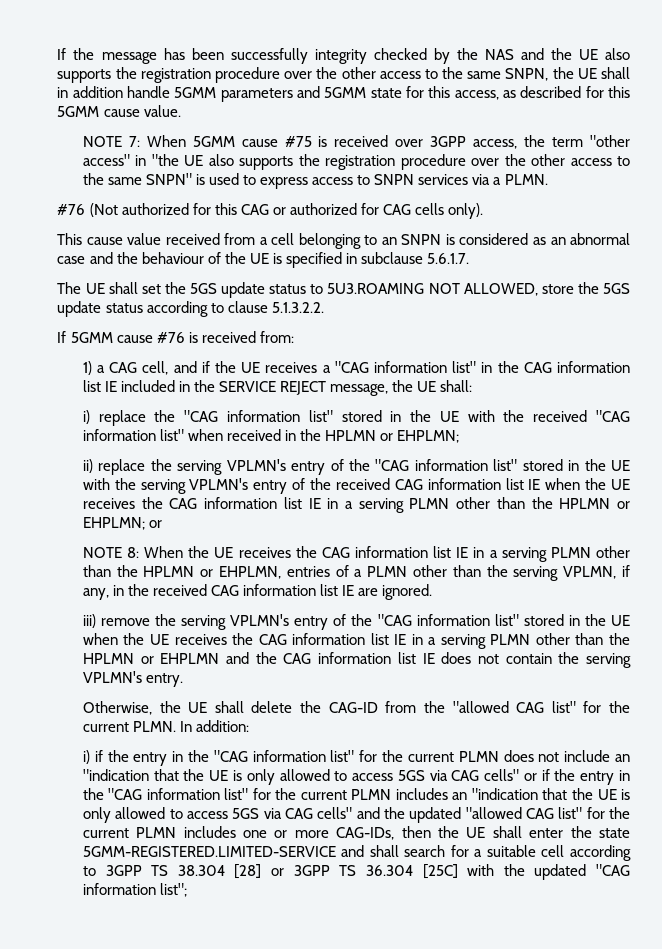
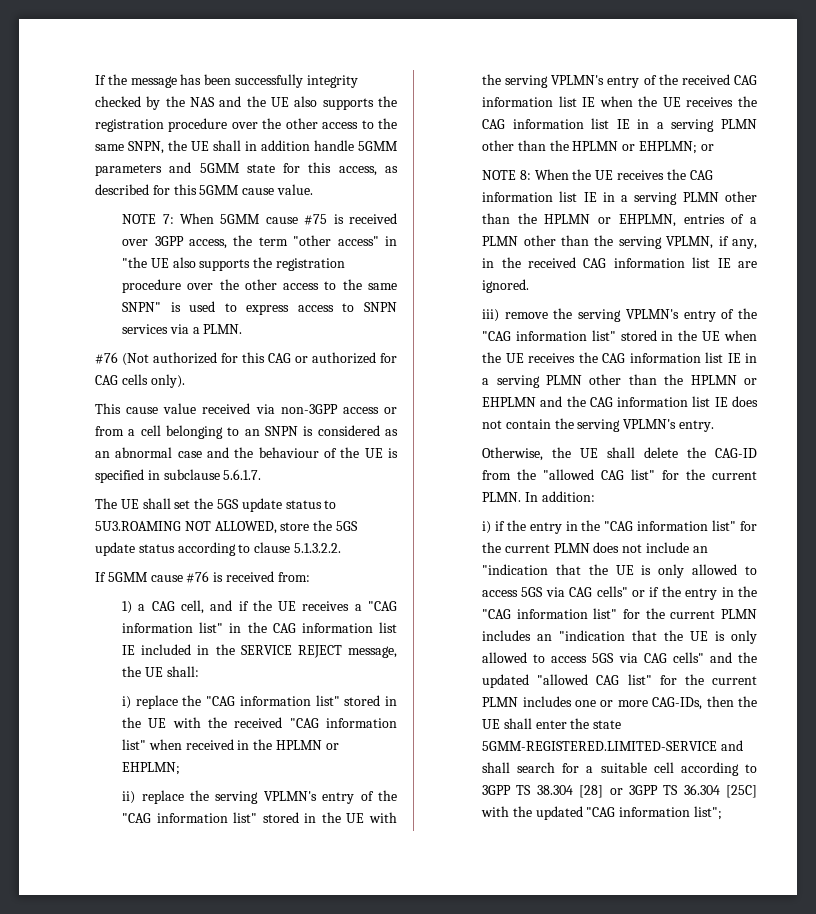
(220, 239) none -> [255,404,397,414] via non-3GPP access or

